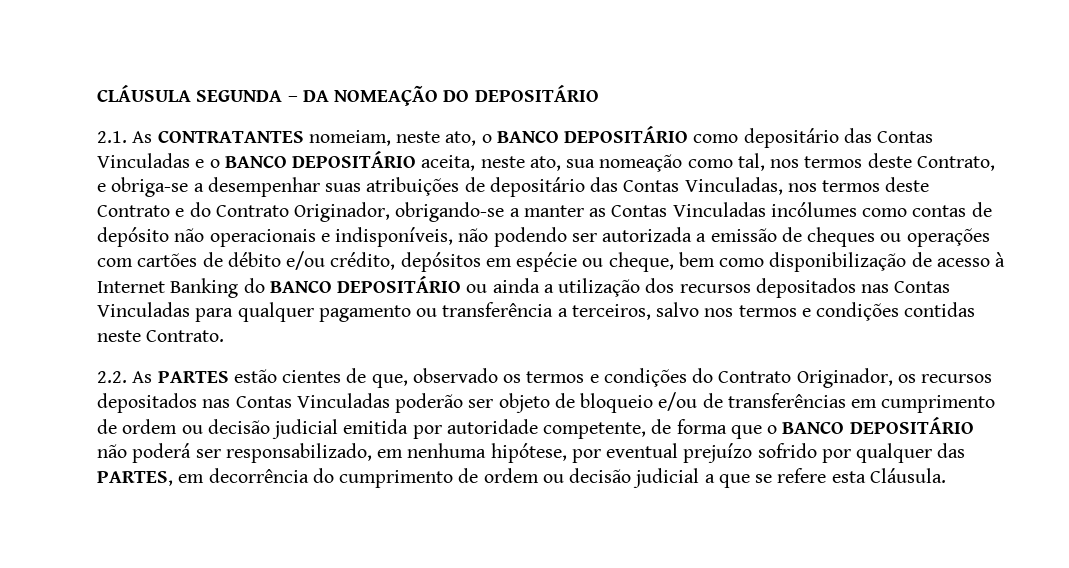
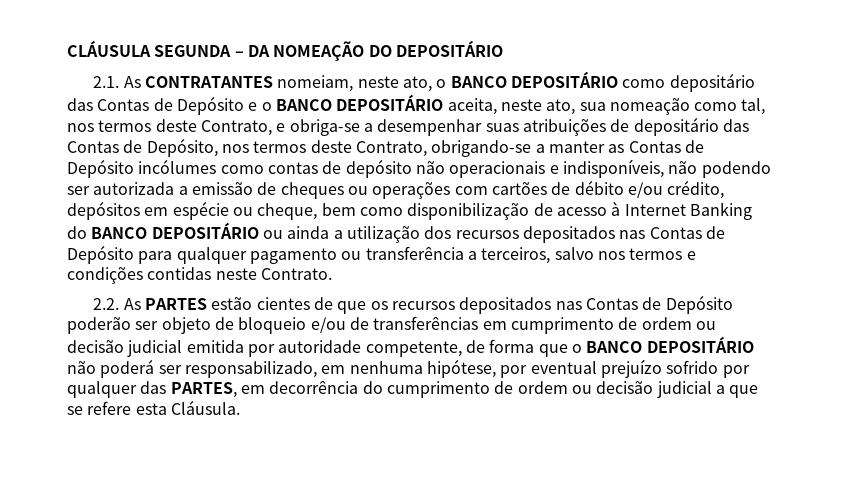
[97,153,190,168] Vinculadas -> [153,96,244,115] de Depósito
[684,177,930,195] [97,202,391,222] Vinculadas, nos termos deste Contrato e do Contrato Originador, -> [123,138,427,157] de Depósito, nos termos deste Contrato,
[672,202,766,217] Vinculadas -> [684,140,704,153] [67,159,134,178] de Depósito
[97,302,190,317] Vinculadas -> [705,226,725,239] [67,245,134,264] de Depósito
[371,368,893,388] que, observado os termos e condições do Contrato Originador, -> [337,301,367,314] que
[296,393,390,408] Vinculadas -> [642,295,733,314] de Depósito

